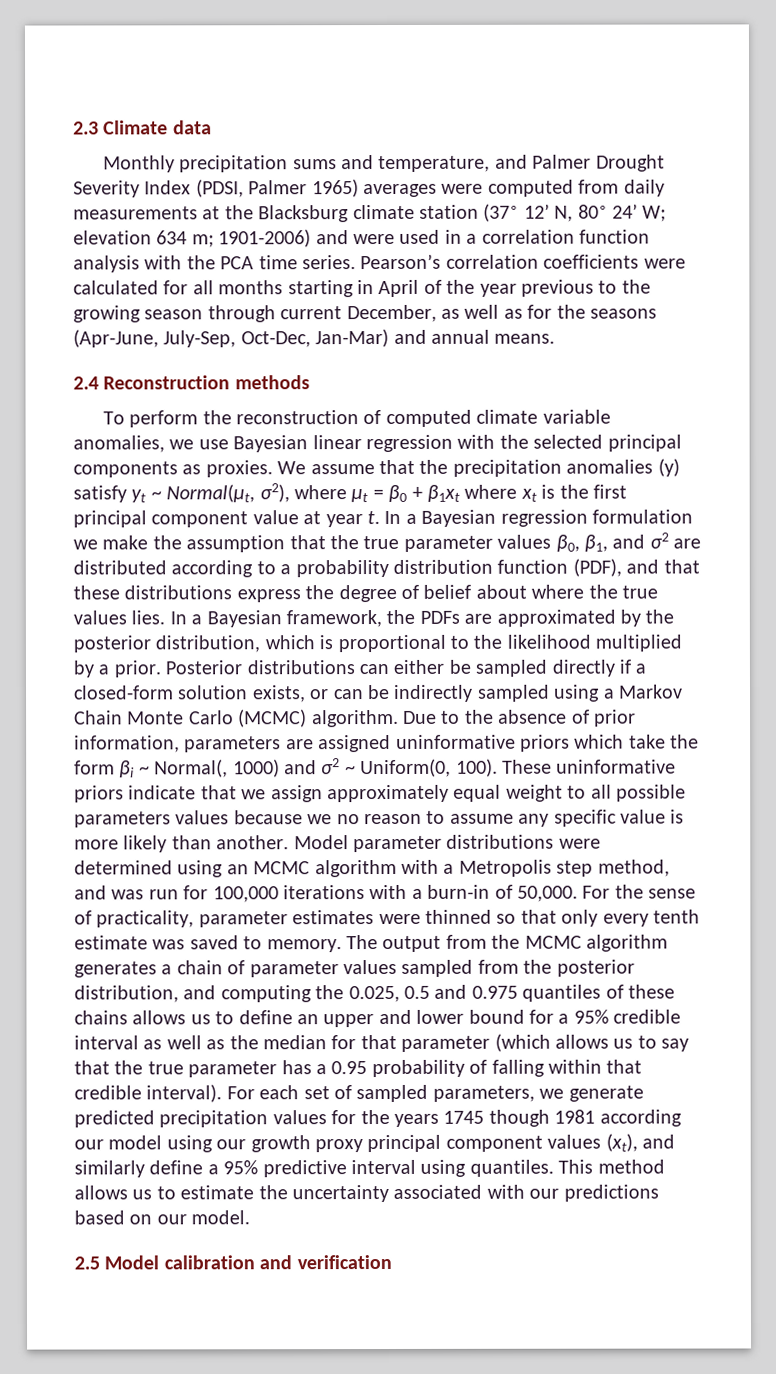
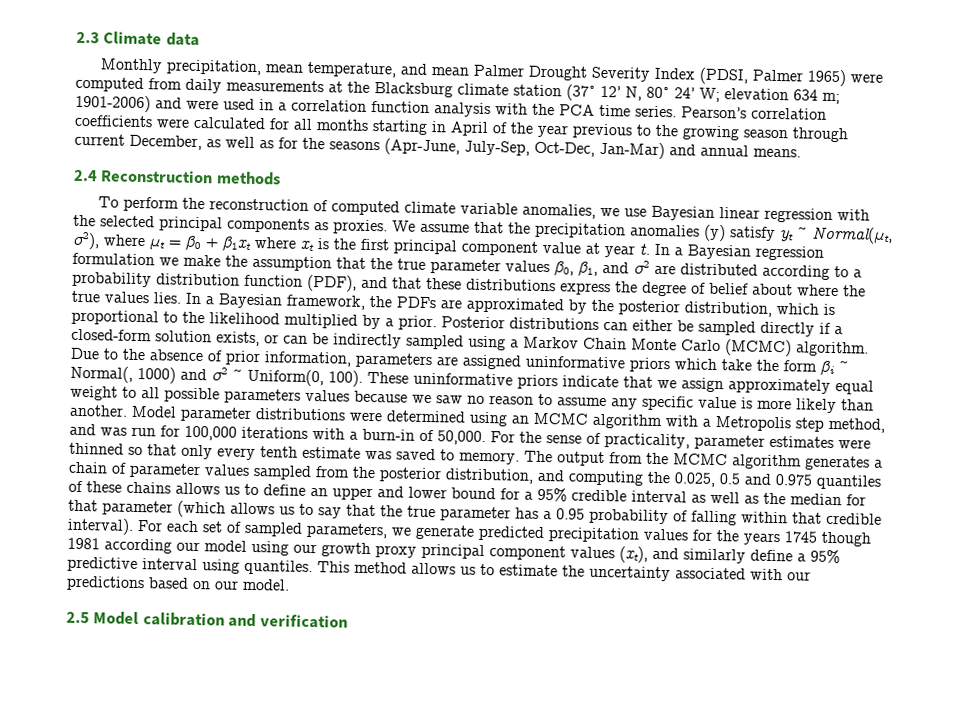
[179,155,374,173] precipitation sums and -> [165,59,303,76] precipitation, mean
(528, 161) none -> [430,67,469,76] mean
[363,183,437,198] averages -> (846, 78) none
(333, 819) none -> [436,395,463,404] saw

